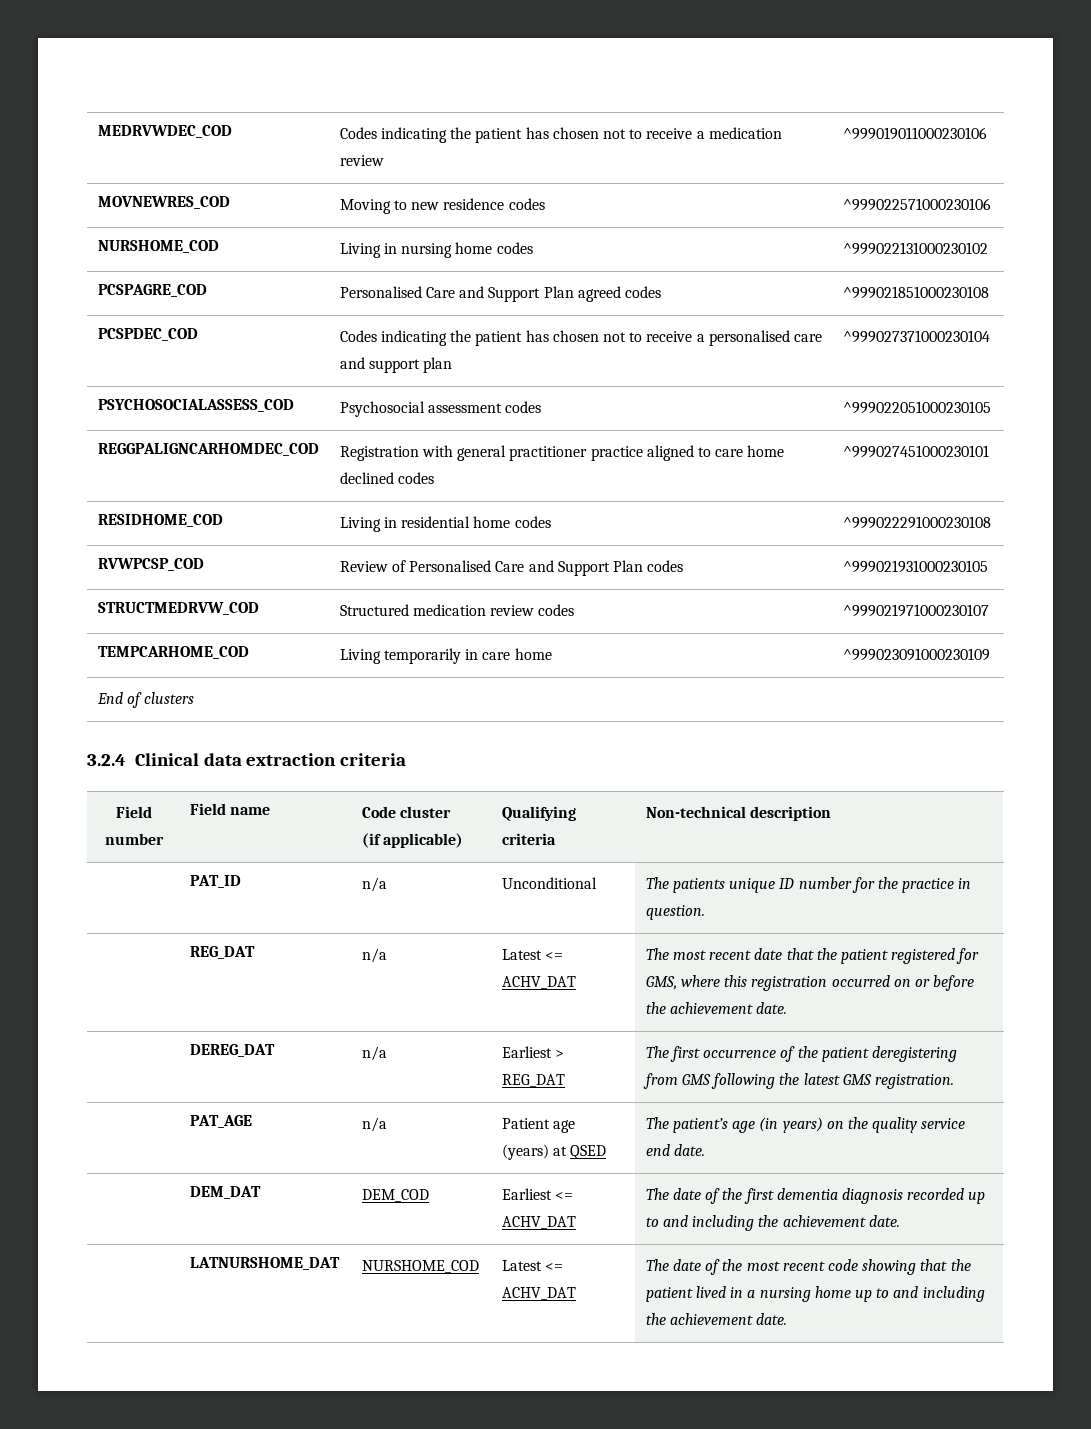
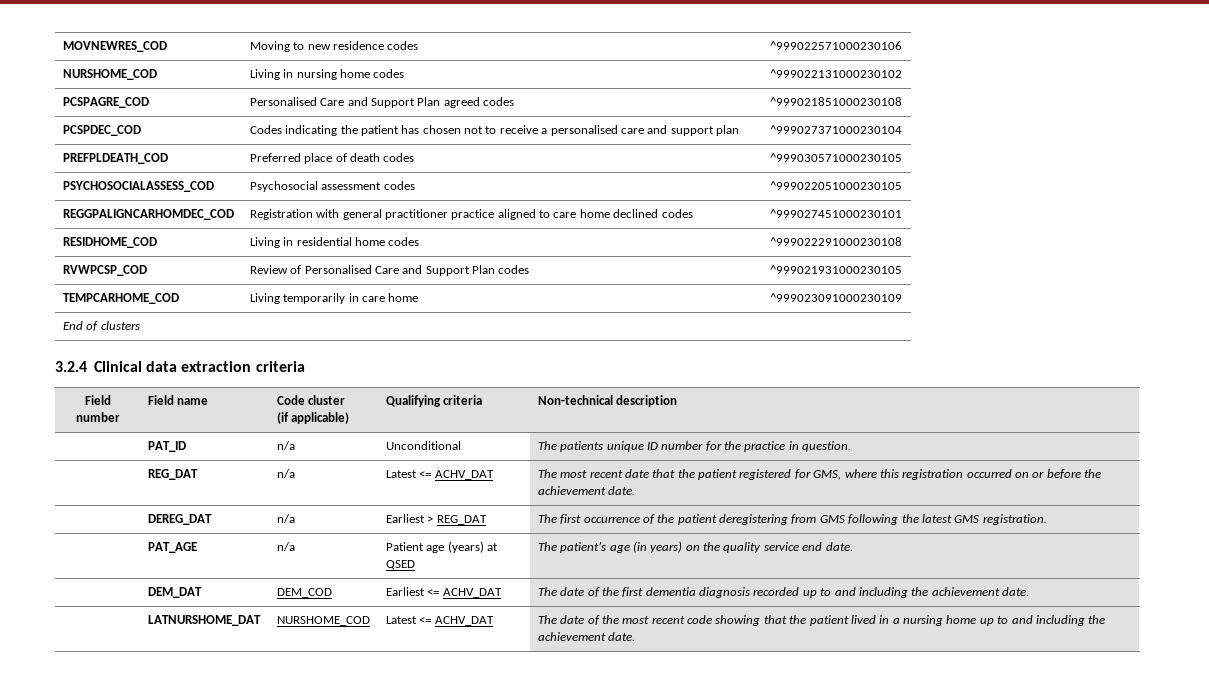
[97,125,232,138] [339,127,782,143] [339,155,384,166] [842,127,987,140] MEDRVWDEC_COD | Codes indicating the patient has chosen not to receive a medication review | ^999019011000230106 // -> (62, 46) none
(990, 336) none -> [62,153,168,164] [249,153,415,164] [769,153,902,162] // PREFPLDEATH_COD | Preferred place of death codes | ^999030571000230105
[97,602,259,615] [339,604,575,616] [842,604,989,617] // STRUCTMEDRVW_COD | Structured medication review codes | ^999021971000230107 -> (902, 269) none

